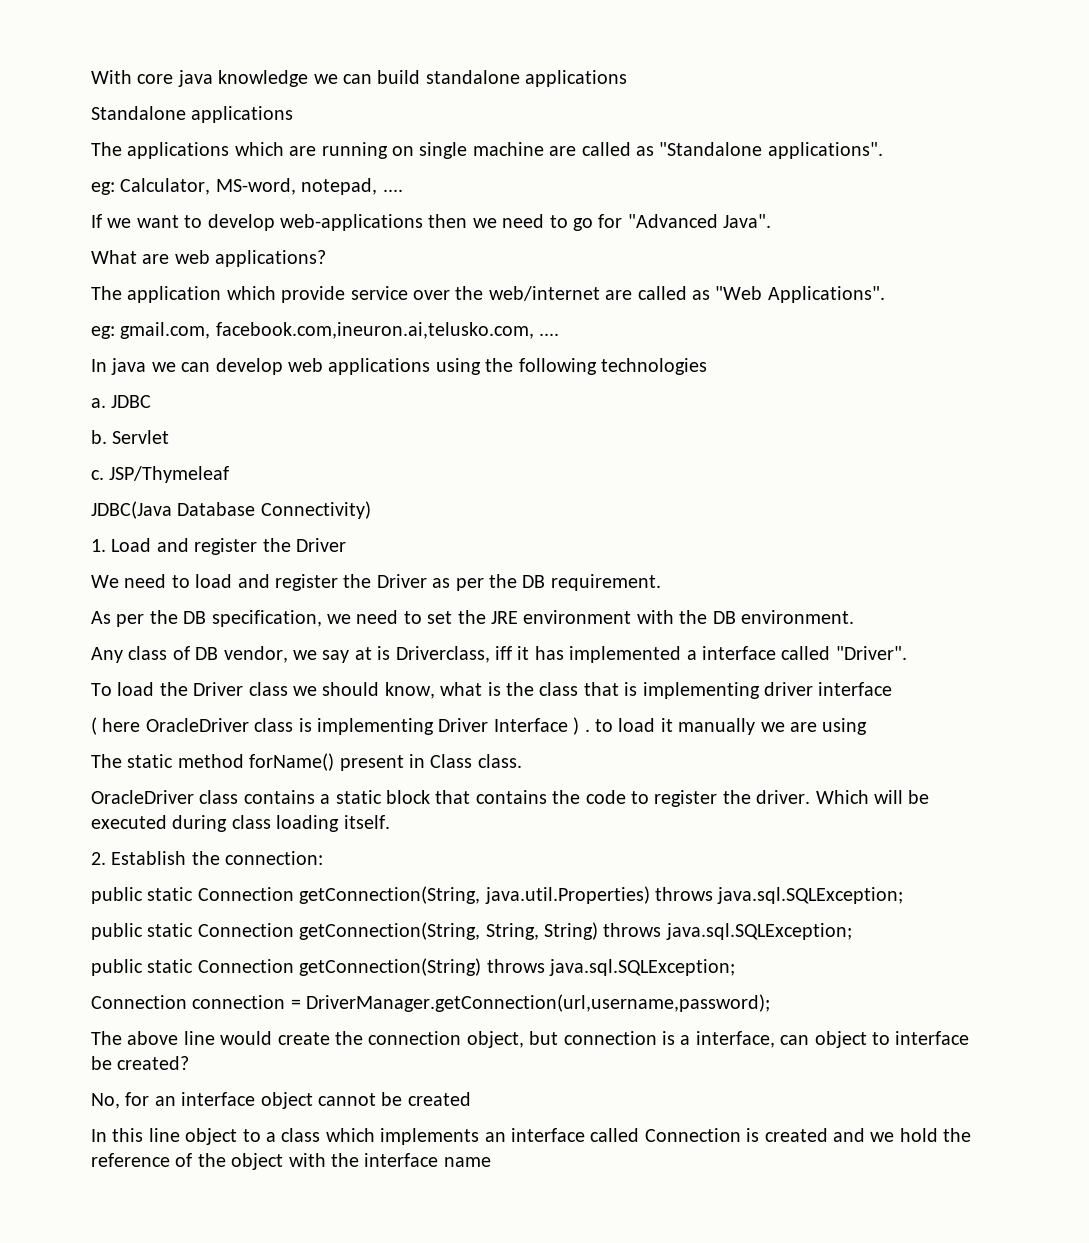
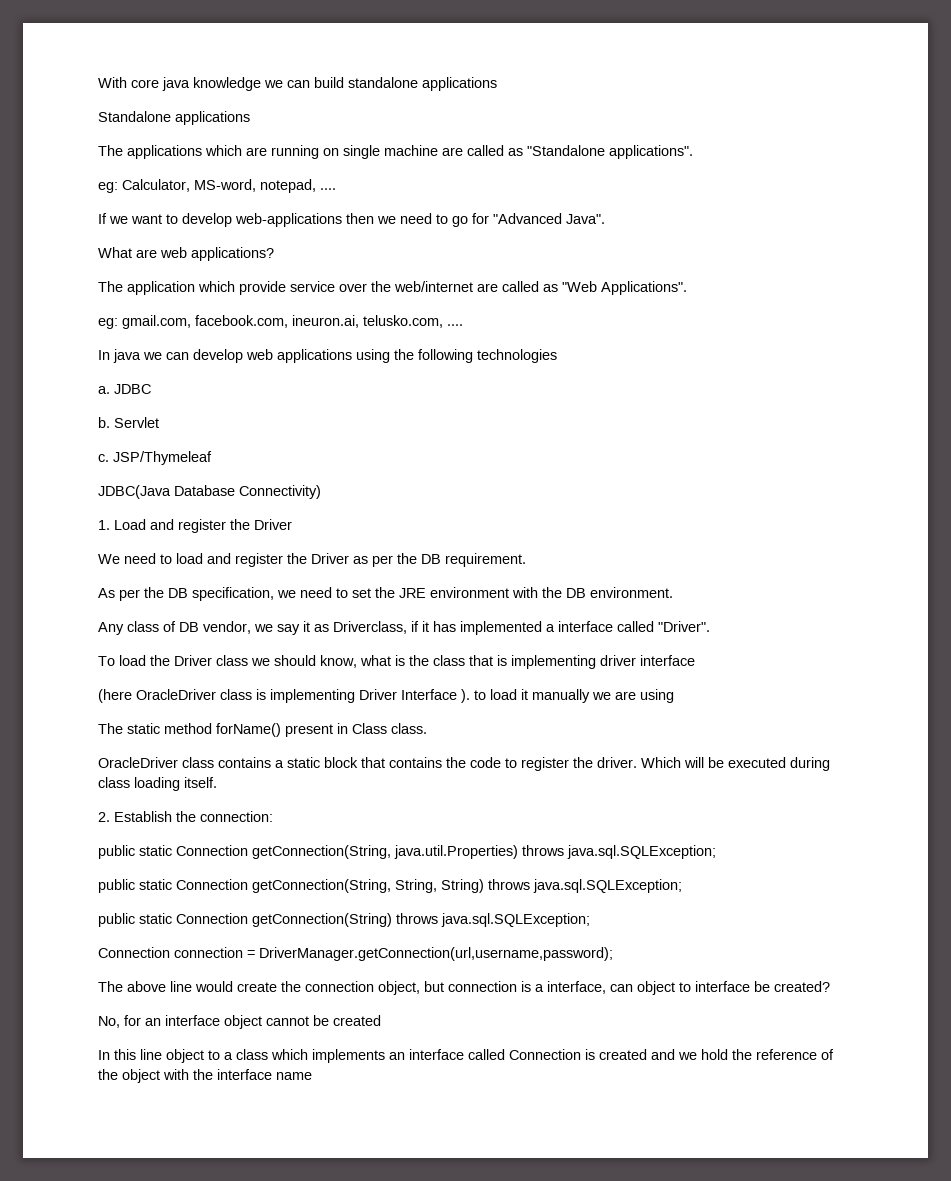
[215,322,534,339] facebook.com,ineuron.ai,telusko.com, -> [195,315,443,328] facebook.com, ineuron.ai, telusko.com,
[354,646,512,663] at is Driverclass, iff -> [303,621,419,634] it as Driverclass, if
[91,717,141,735] ( here -> [98,689,132,703] (here
[573,717,590,735] ) . -> [461,689,470,703] ).

